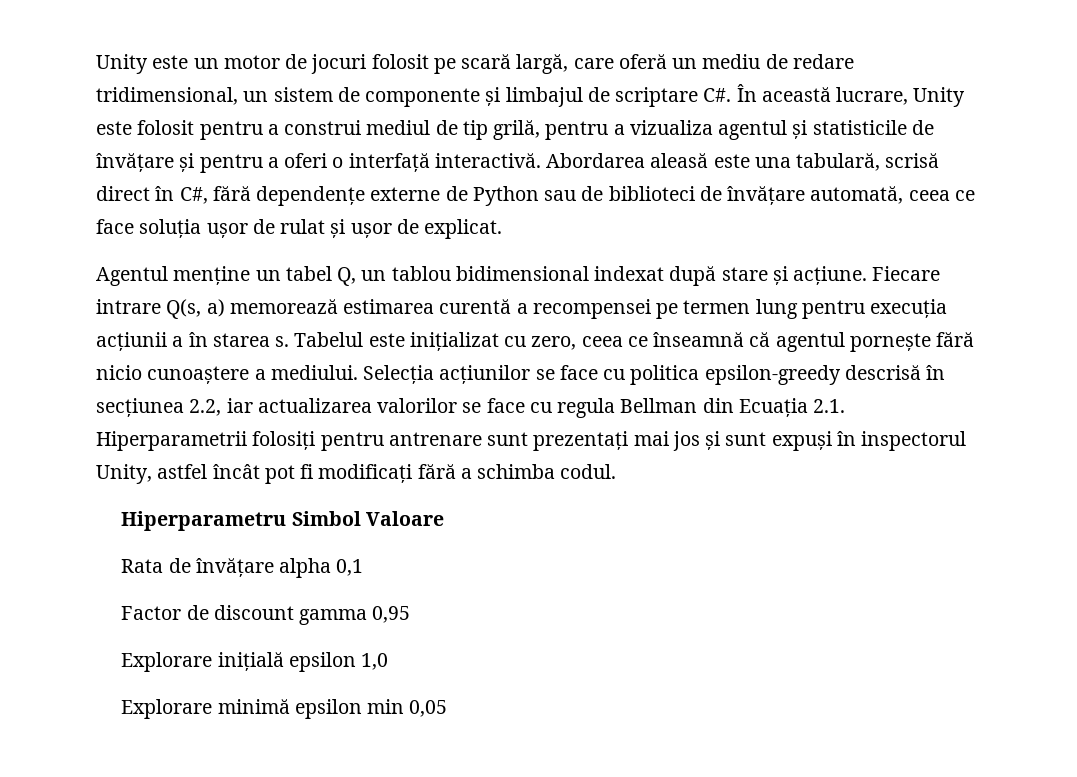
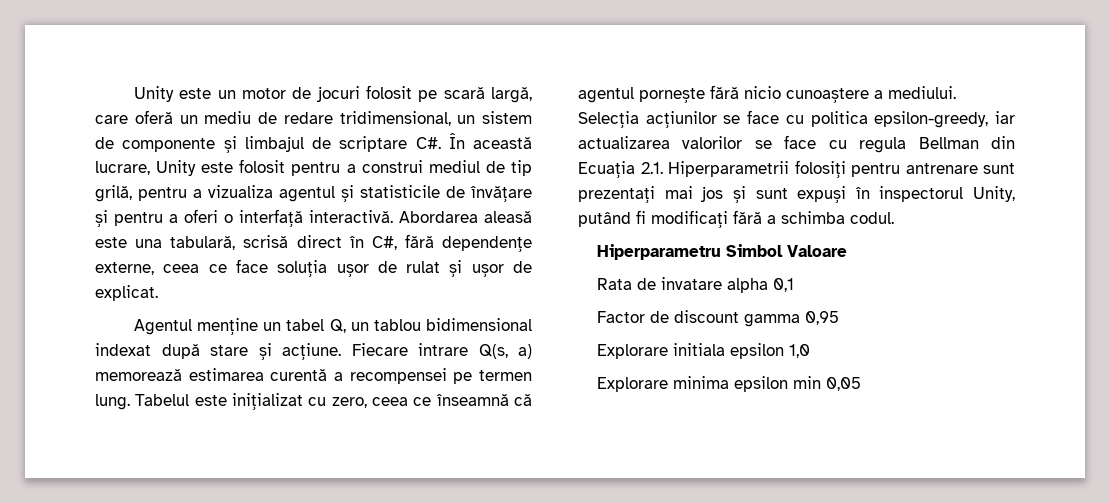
[370,186,904,206] externe de Python sau de biblioteci de învățare automată, -> [95,262,154,275] externe,
[755,299,948,319] [96,332,290,351] lung pentru execuția acțiunii a în starea s. -> [95,394,130,410] lung.
[704,365,946,385] [96,398,222,417] epsilon-greedy descrisă în secțiunea 2.2, -> [874,111,989,128] epsilon-greedy,
[157,464,295,484] astfel încât pot -> [578,212,631,227] putând
[195,558,274,577] învățare -> [660,277,722,290] invatare
[217,652,284,671] inițială -> [672,343,725,356] initiala
[217,699,290,714] minimă -> [672,376,729,389] minima

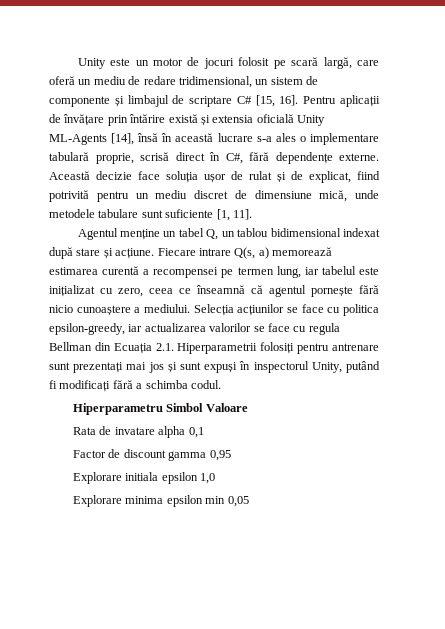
[415,133,532,149] [95,159,532,176] [95,185,532,202] [95,209,532,227] [95,236,236,250] C#. În această lucrare, Unity este folosit pentru a construi mediul de tip grilă, pentru a vizualiza agentul și statisticile de învățare și pentru a oferi o interfață interactivă. Abordarea aleasă este una tabulară, -> [236,95,380,107] [49,114,325,126] [49,133,379,145] [49,152,134,164] C# [15, 16]. Pentru aplicații de învățare prin întărire există și extensia oficială Unity ML-Agents [14], însă în această lucrare s-a ales o implementare tabulară proprie,
[95,262,227,275] externe, ceea ce -> [339,153,379,161] [49,171,132,180] externe. Această decizie
[471,261,532,277] [95,285,158,301] ușor de explicat. -> [291,171,380,183] [49,190,379,202] [49,209,252,221] de explicat, fiind potrivită pentru un mediu discret de dimensiune mică, unde metodele tabulare sunt suficiente [1, 11].
[95,394,190,410] lung. Tabelul -> [276,266,356,278] lung, iar tabelul

